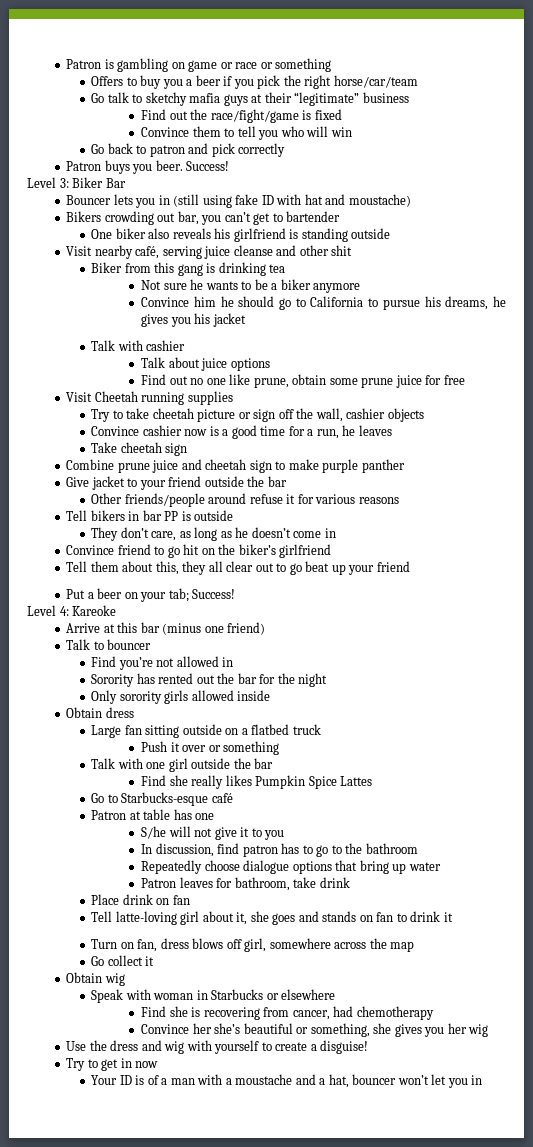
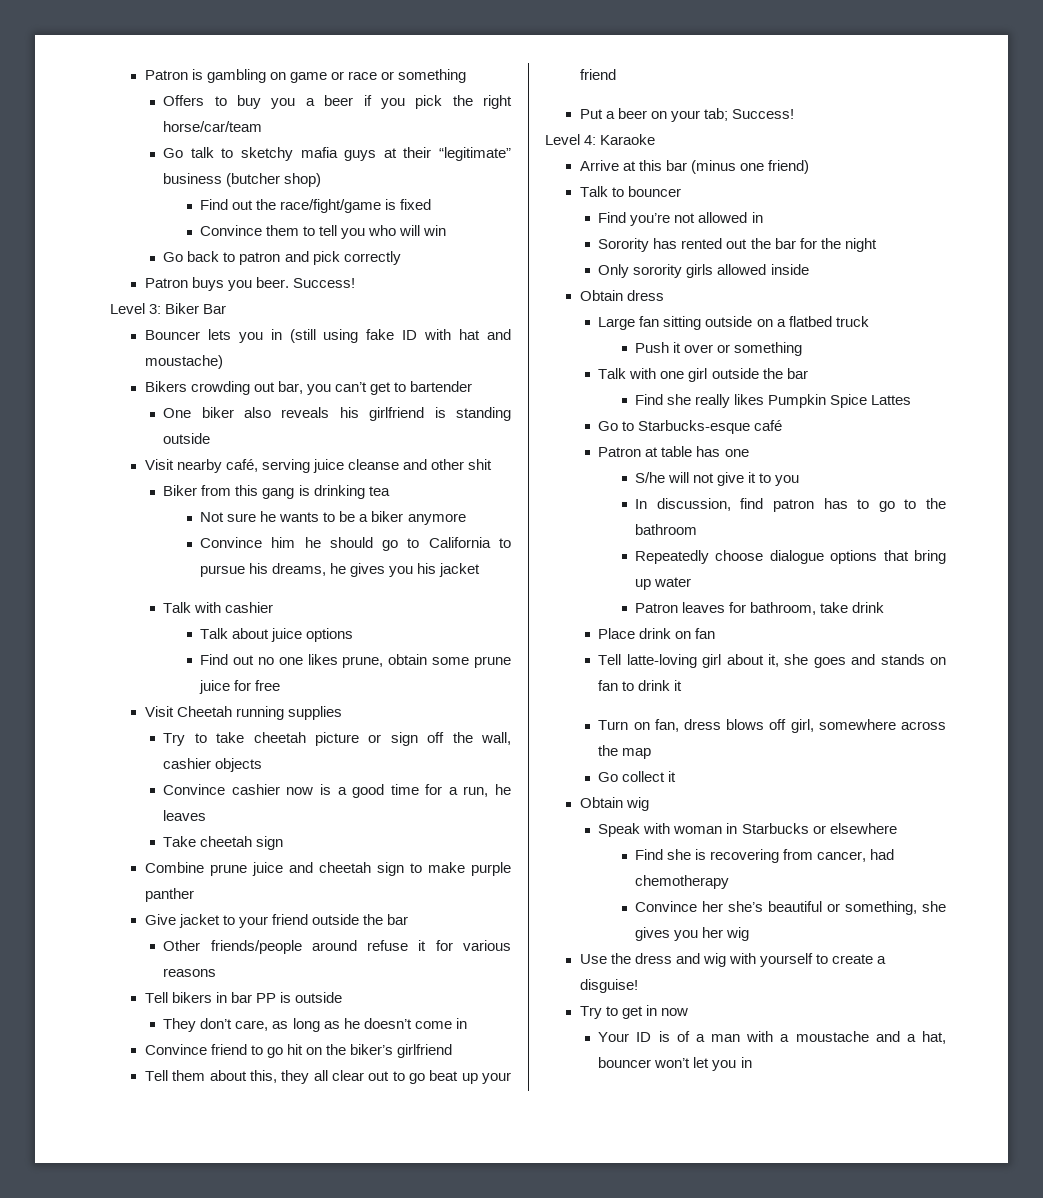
(409, 97) none -> [226,173,322,187] (butcher shop)
[229,374,251,385] like -> [307,654,338,665] likes
[72,605,117,616] Kareoke -> [600,134,656,145] Karaoke

